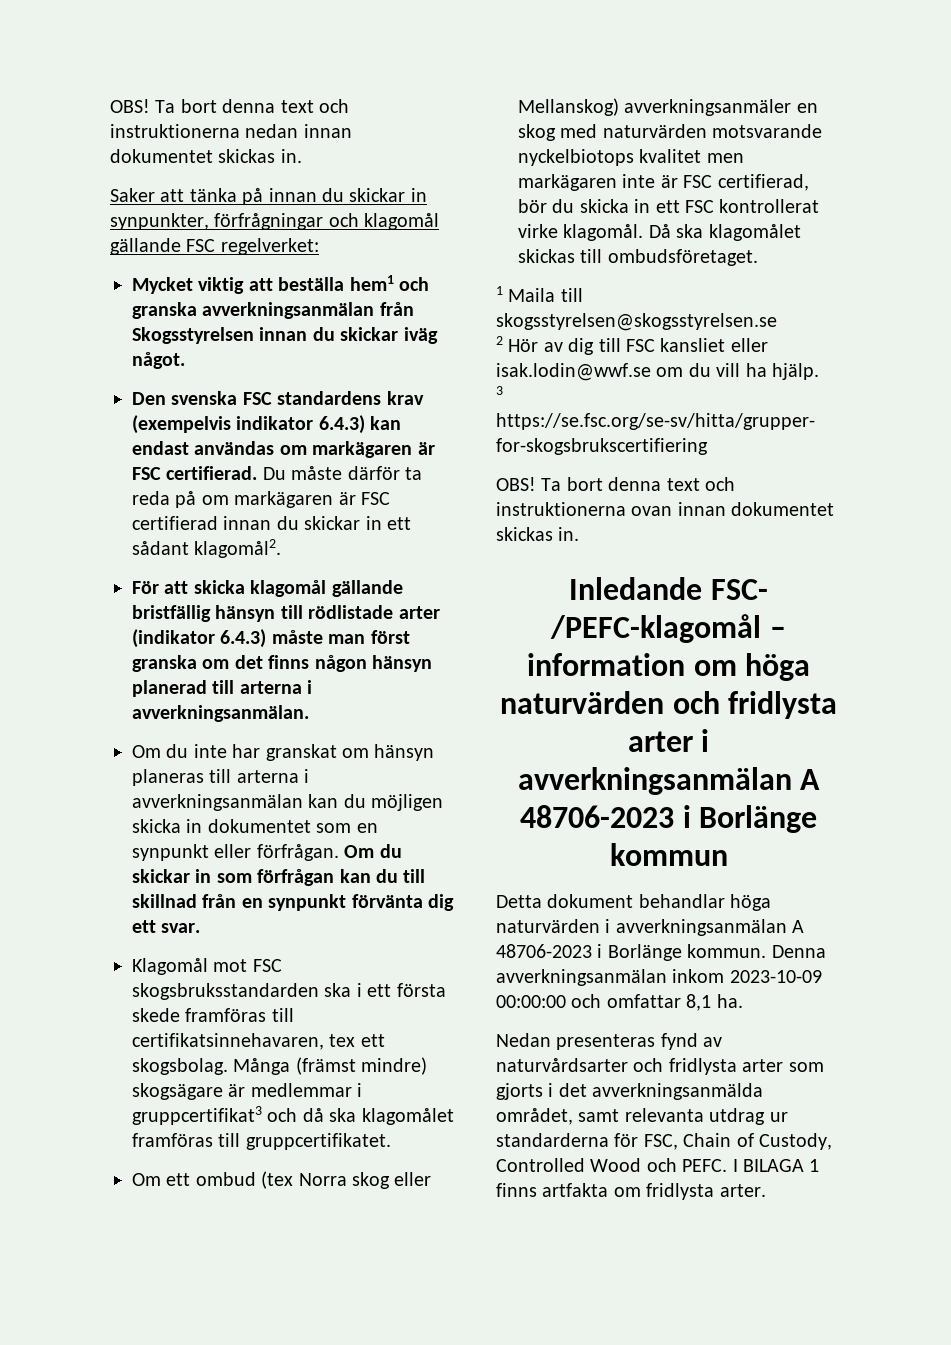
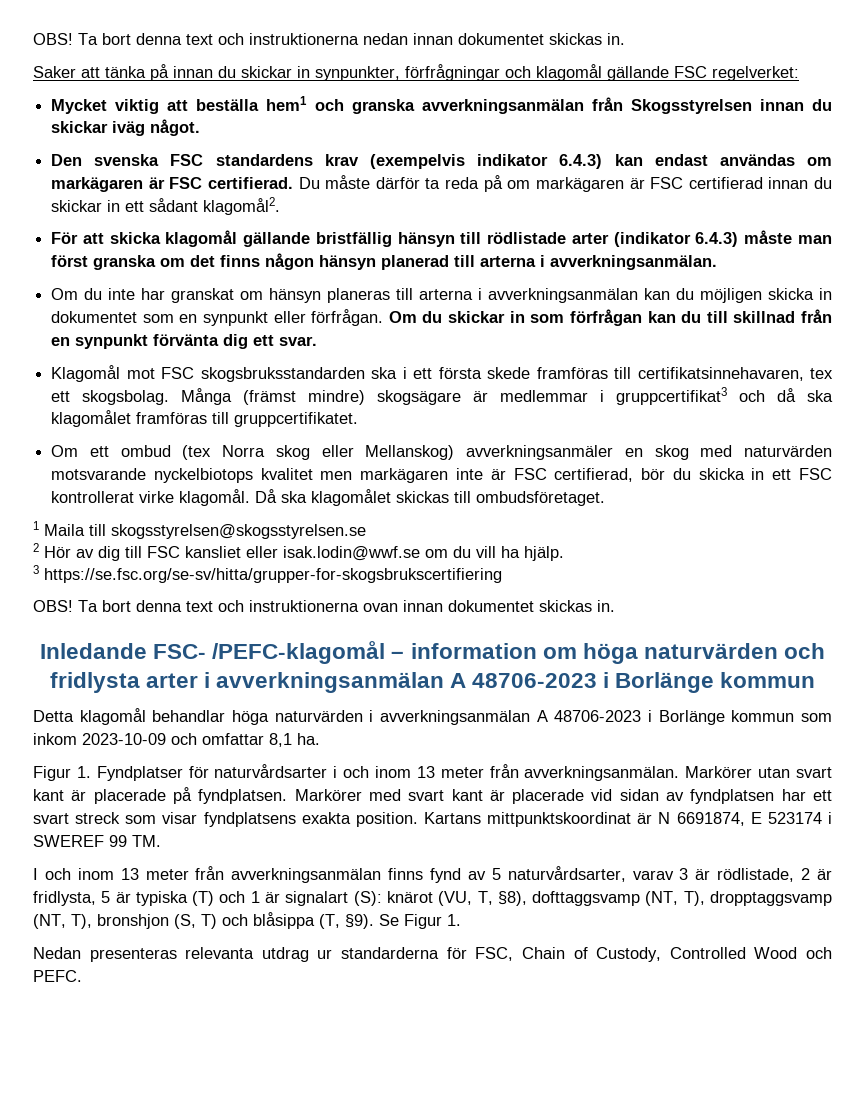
[547,894,634,908] dokument -> [79,708,146,725] klagomål
[687,944,826,958] [496,969,667,986] kommun. Denna avverkningsanmälan -> [731,710,832,722] kommun som
[496,995,566,1008] 00:00:00 -> (166, 739) none
[496,1033,723,1050] [496,1058,824,1075] [496,1083,764,1100] [496,1108,620,1125] Nedan presenteras fynd av naturvårdsarter och fridlysta arter som gjorts i det avverkningsanmälda området, samt -> [33,764,832,781] [33,787,832,804] [33,812,832,827] [33,835,161,847] [33,866,832,883] [33,891,832,906] [33,912,461,929] [33,947,177,962] Figur 1. Fyndplatser för naturvårdsarter i och inom 13 meter från avverkningsanmälan. Markörer utan svart kant är placerade på fyndplatsen. Markörer med svart kant är placerade vid sidan av fyndplatsen har ett svart streck som visar fyndplatsens exakta position. Kartans mittpunktskoordinat är N 6691874, E 523174 i SWEREF 99 TM. // I och inom 13 meter från avverkningsanmälan finns fynd av 5 naturvårdsarter, varav 3 är rödlistade, 2 är fridlysta, 5 är typiska (T) och 1 är signalart (S): knärot (VU, T, §8), dofttaggsvamp (NT, T), dropptaggsvamp (NT, T), bronshjon (S, T) och blåsippa (T, §9). Se Figur 1. // Nedan presenteras
[732,1159,820,1172] [496,1183,766,1200] I BILAGA 1 finns artfakta om fridlysta arter. -> (82, 976) none

